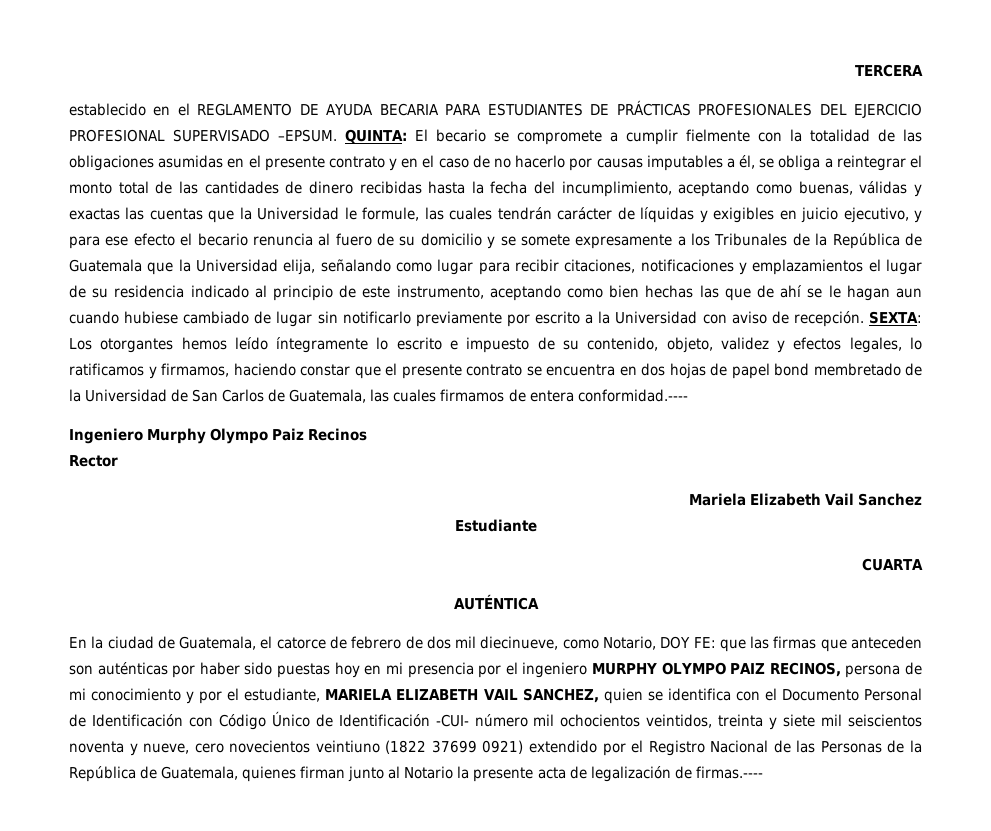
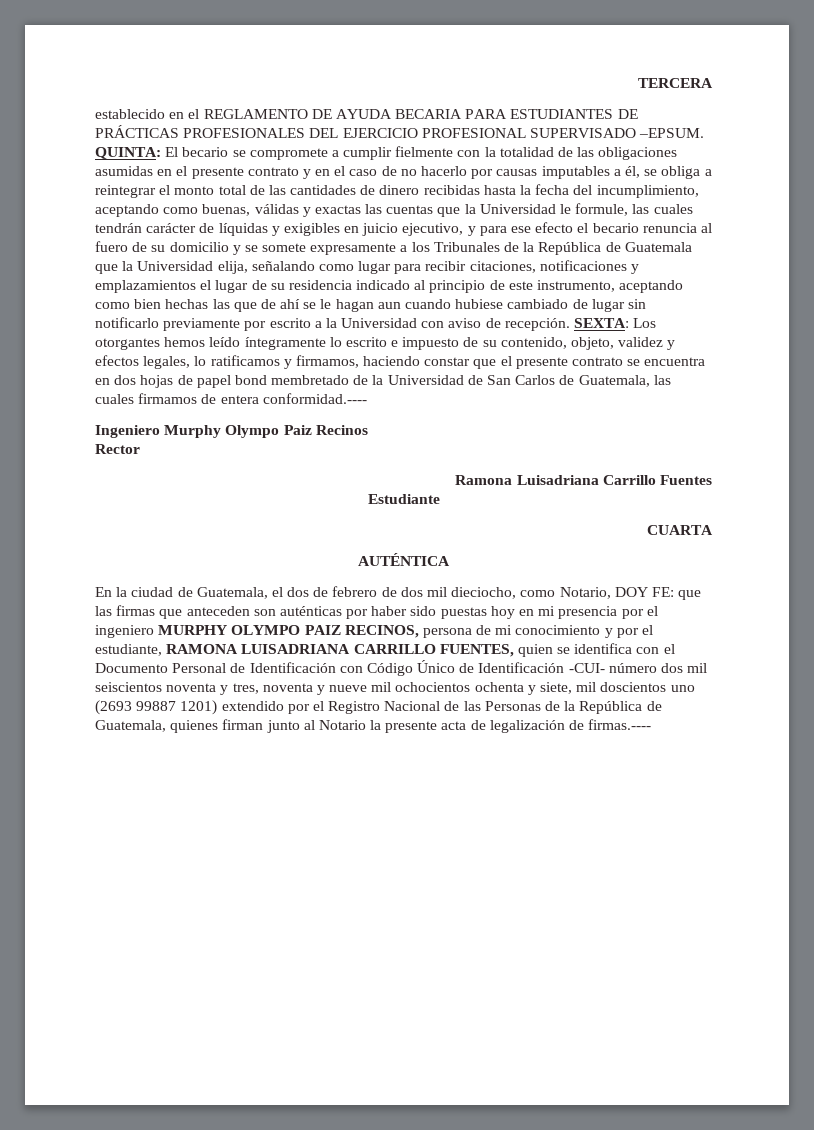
[688,493,922,506] Mariela Elizabeth Vail Sanchez -> [455,475,712,485] Ramona Luisadriana Carrillo Fuentes
[276,637,326,649] catorce -> [287,587,310,597] dos
[480,636,559,650] diecinueve, -> [451,587,517,599] dieciocho,
[325,688,599,703] MARIELA ELIZABETH VAIL SANCHEZ, -> [166,644,514,657] RAMONA LUISADRIANA CARRILLO FUENTES,
[533,714,922,730] [69,740,524,756] mil ochocientos veintidos, treinta y siete mil seiscientos noventa y nueve, cero novecientos veintiuno (1822 37699 0921) -> [661,663,708,673] [95,682,695,695] [95,700,218,715] dos mil seiscientos noventa y tres, noventa y nueve mil ochocientos ochenta y siete, mil doscientos uno (2693 99887 1201)

